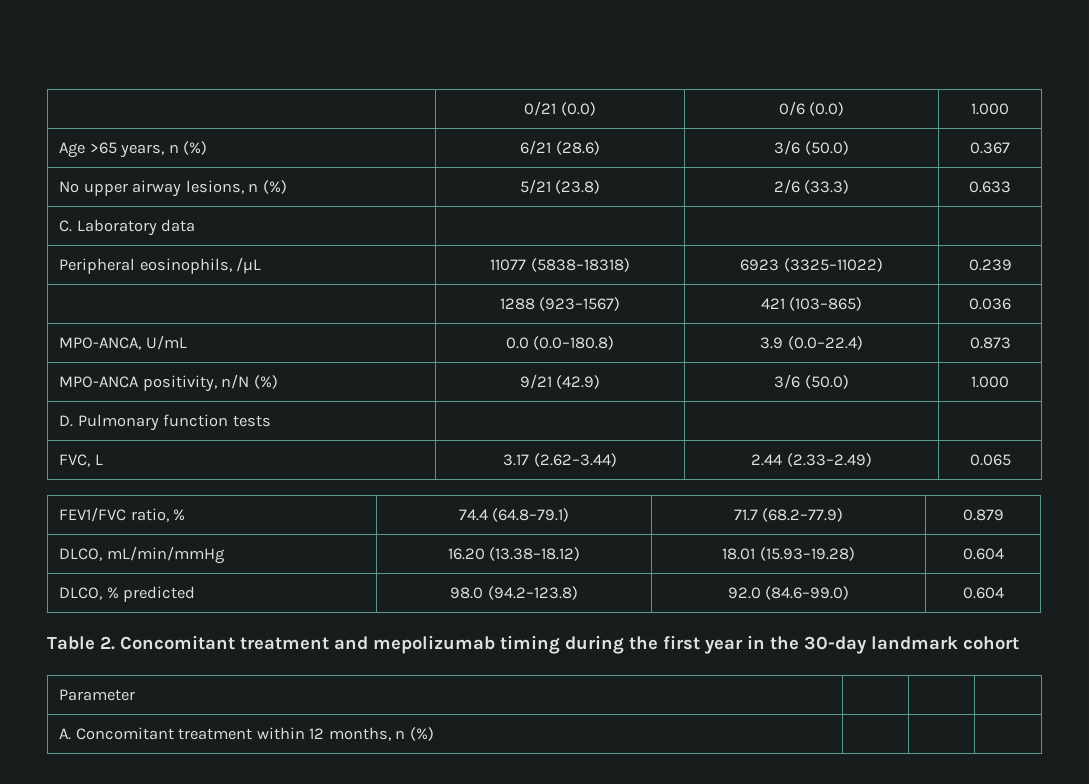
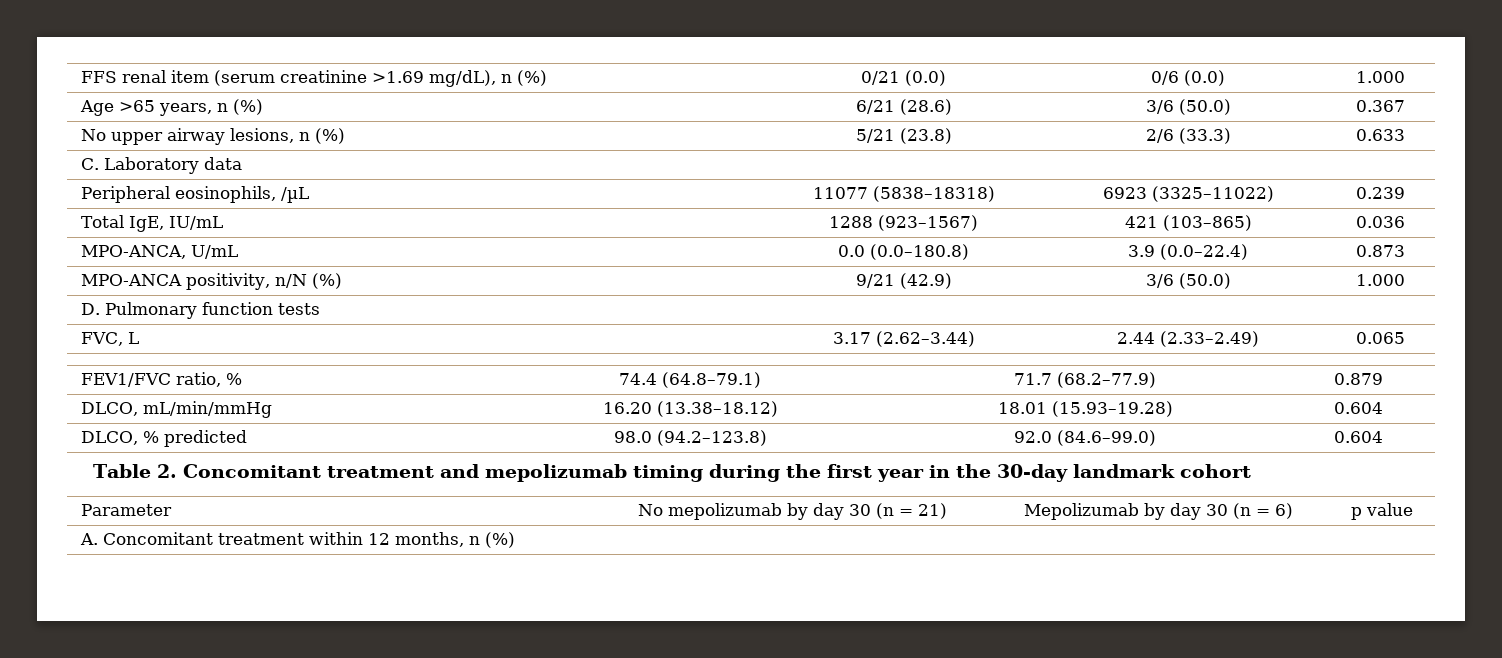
(524, 108) none -> [81,70,548,87] FFS renal item (serum creatinine >1.69 mg/dL), n (%)
(1012, 265) none -> [81,215,224,232] Total IgE, IU/mL
(136, 695) | | -> [637,503,947,520] [1023,503,1293,520] [1351,503,1413,520] No mepolizumab by day 30 (n = 21) | Mepolizumab by day 30 (n = 6) | p value

